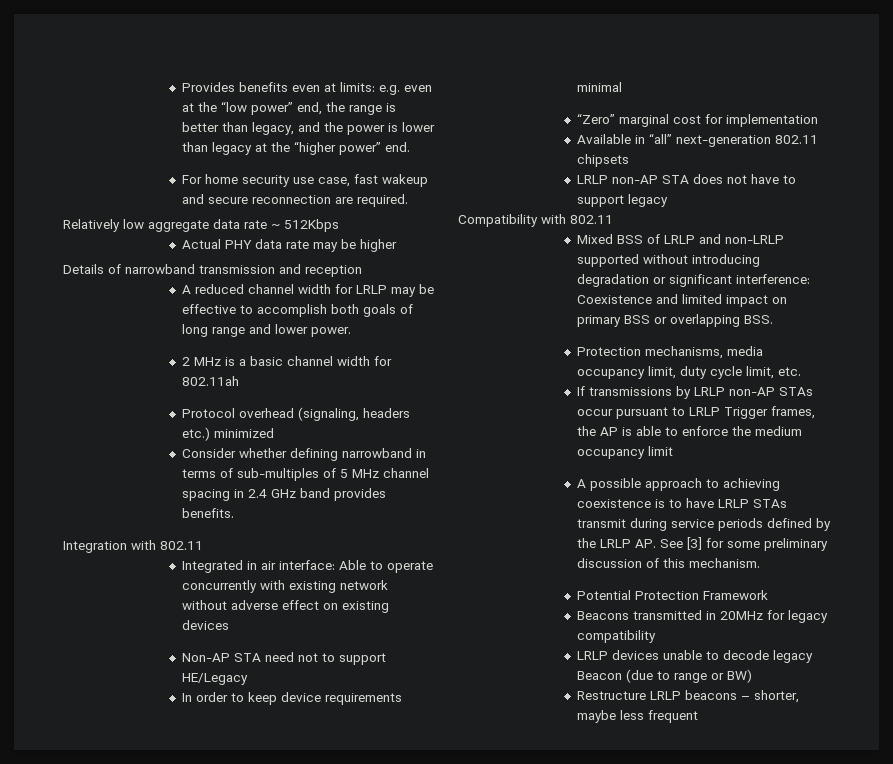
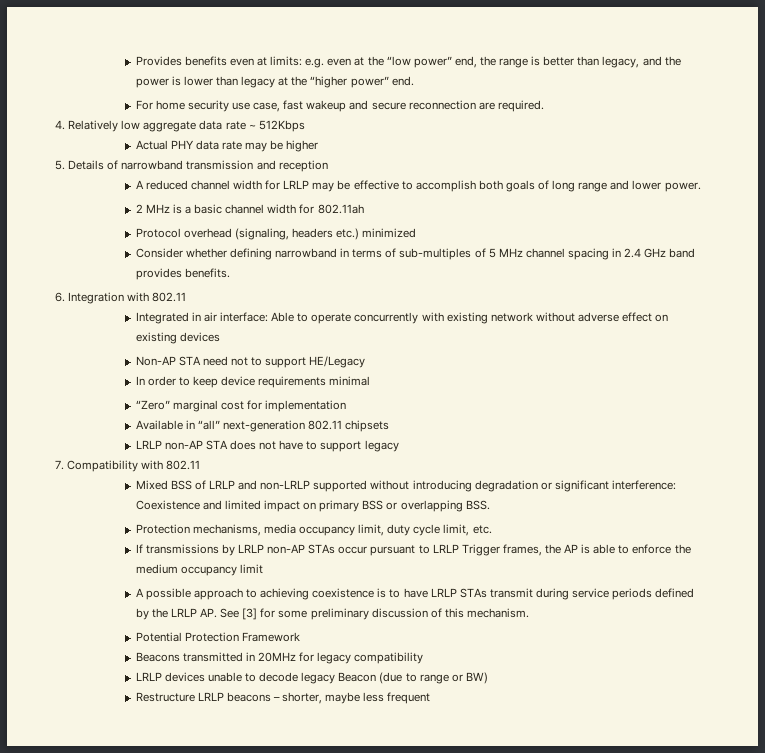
(408, 200) none -> [55,120,65,130] 4.
(397, 245) none -> [55,160,65,170] 5.
(234, 513) none -> [55,292,65,302] 6.
(668, 200) none -> [55,460,64,470] 7.

